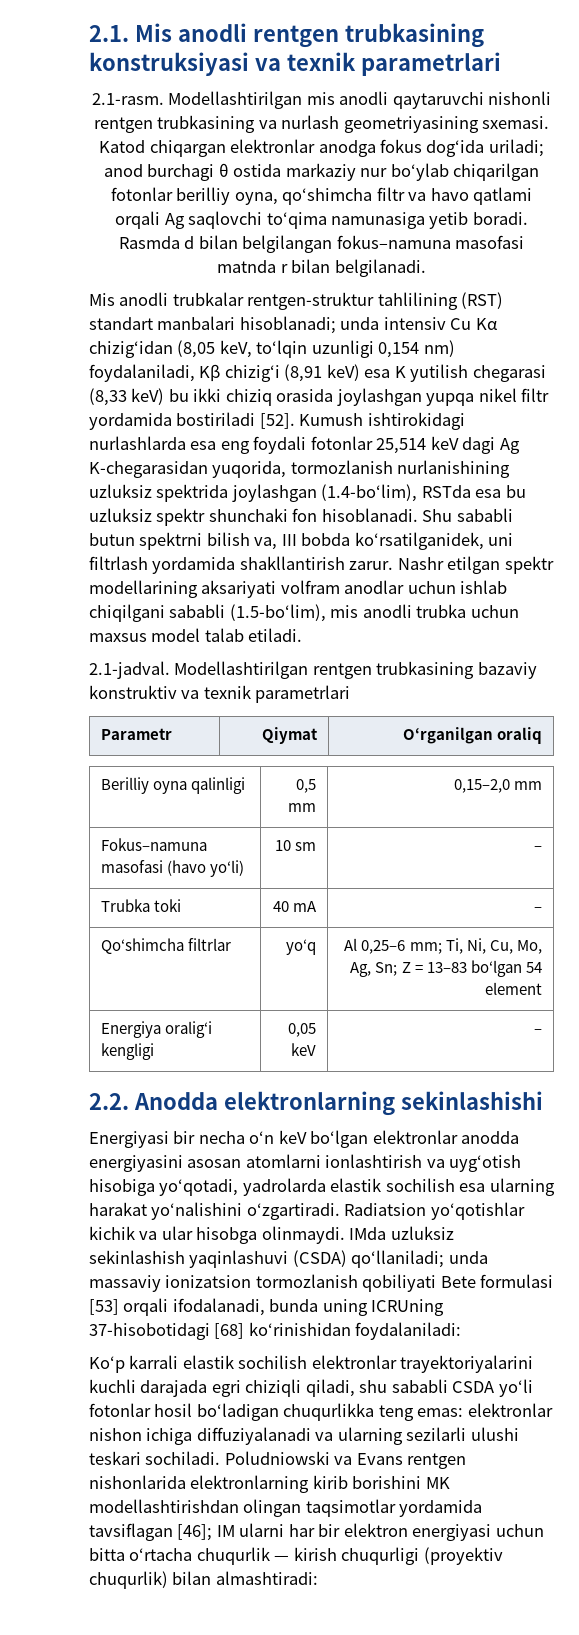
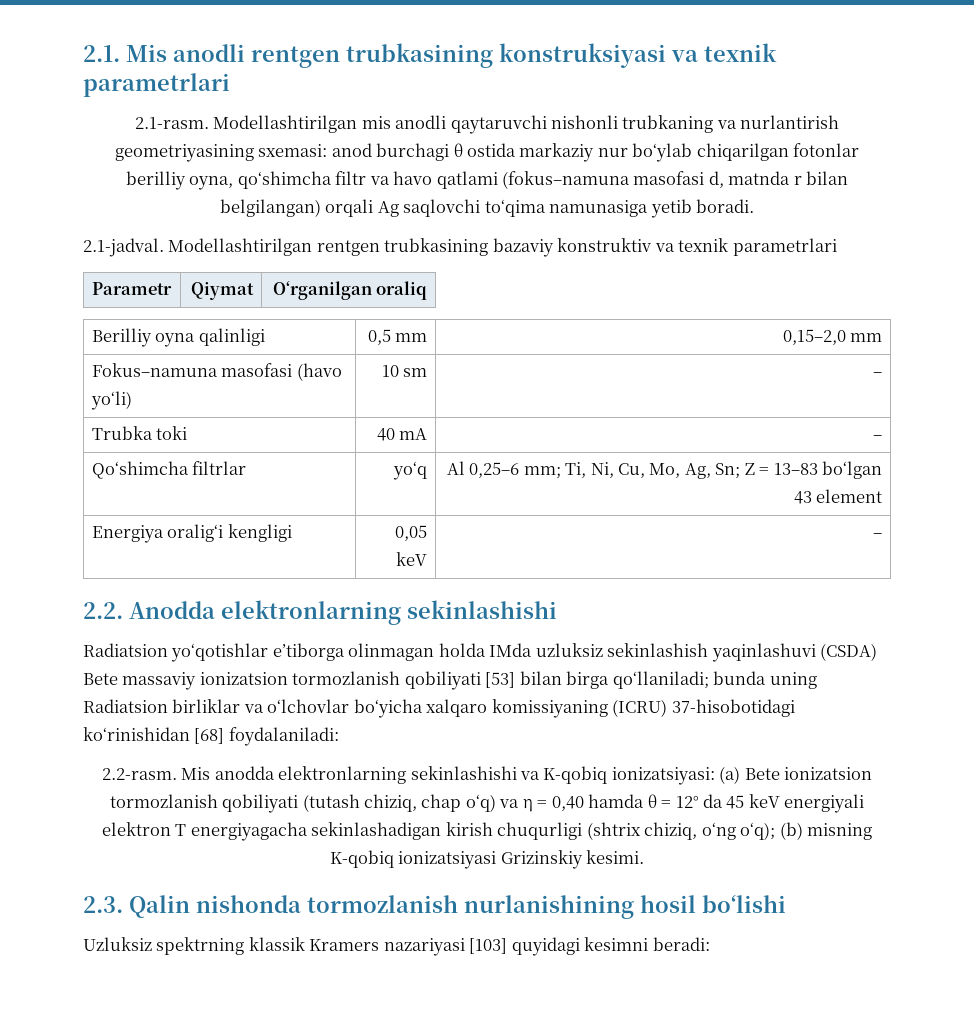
[93,115,550,133] [99,139,544,157] rentgen trubkasining va nurlash geometriyasining sxemasi. Katod chiqargan elektronlar anodga fokus dog‘ida uriladi; -> [622,115,840,133] [114,144,328,162] trubkaning va nurlantirish geometriyasining sxemasi:
(533, 196) none -> [501,171,849,189] [219,199,321,217] (fokus–namuna masofasi d, matnda r bilan belgilangan)
[118,235,525,253] [217,259,426,277] [89,292,504,310] [89,316,498,334] [89,340,455,358] [89,364,546,382] [89,388,550,406] [89,412,465,430] [89,436,520,454] [89,460,511,478] [89,484,526,502] [89,508,513,526] [89,532,514,550] [89,556,554,574] [89,580,508,598] [89,604,519,622] [89,628,303,642] Rasmda d bilan belgilangan fokus–namuna masofasi matnda r bilan belgilanadi. // Mis anodli trubkalar rentgen-struktur tahlilining (RST) standart manbalari hisoblanadi; unda intensiv Cu Kα chizig‘idan (8,05 keV, to‘lqin uzunligi 0,154 nm) foydalaniladi, Kβ chizig‘i (8,91 keV) esa K yutilish chegarasi (8,33 keV) bu ikki chiziq orasida joylashgan yupqa nikel filtr yordamida bostiriladi [52]. Kumush ishtirokidagi nurlashlarda esa eng foydali fotonlar 25,514 keV dagi Ag K-chegarasidan yuqorida, tormozlanish nurlanishining uzluksiz spektrida joylashgan (1.4-bo‘lim), RSTda esa bu uzluksiz spektr shunchaki fon hisoblanadi. Shu sababli butun spektrni bilish va, III bobda ko‘rsatilganidek, uni filtrlash yordamida shakllantirish zarur. Nashr etilgan spektr modellarining aksariyati volfram anodlar uchun ishlab chiqilgani sababli (1.5-bo‘lim), mis anodli trubka uchun maxsus model talab etiladi. -> (755, 206) none
[525,962,542,973] 54 -> [793,491,812,504] 43
[89,1130,520,1148] [89,1154,522,1172] [89,1178,555,1196] [89,1202,525,1220] [89,1226,345,1244] Energiyasi bir necha o‘n keV bo‘lgan elektronlar anodda energiyasini asosan atomlarni ionlashtirish va uyg‘otish hisobiga yo‘qotadi, yadrolarda elastik sochilish esa ularning harakat yo‘nalishini o‘zgartiradi. Radiatsion yo‘qotishlar kichik va ular hisobga olinmaydi. -> [83,643,486,662] Radiatsion yo‘qotishlar e’tiborga olinmagan holda
[351,1250,488,1268] qo‘llaniladi; unda -> [83,673,118,685] Bete
[440,1274,554,1288] [89,1298,445,1316] [89,1322,462,1340] [89,1355,534,1373] [89,1379,533,1397] [89,1403,553,1421] [89,1427,519,1445] [89,1451,467,1469] [89,1475,450,1493] [89,1499,483,1517] [89,1523,544,1541] [89,1547,503,1565] [89,1571,318,1589] Bete formulasi [53] orqali ifodalanadi, bunda uning ICRUning 37-hisobotidagi [68] ko‘rinishidan foydalaniladi: // Ko‘p karrali elastik sochilish elektronlar trayektoriyalarini kuchli darajada egri chiziqli qiladi, shu sababli CSDA yo‘li fotonlar hosil bo‘ladigan chuqurlikka teng emas: elektronlar nishon ichiga diffuziyalanadi va ularning sezilarli ulushi teskari sochiladi. Poludniowski va Evans rentgen nishonlarida elektronlarning kirib borishini MK modellashtirishdan olingan taqsimotlar yordamida tavsiflagan [46]; IM ularni har bir elektron energiyasi uchun bitta o‘rtacha chuqurlik — kirish chuqurligi (proyektiv chuqurlik) bilan almashtiradi: -> [485,671,817,689] [83,699,795,718] [83,727,339,746] [101,766,873,785] [109,794,865,813] [101,822,873,841] [329,850,645,869] [83,895,786,919] [83,937,710,956] [53] bilan birga qo‘llaniladi; bunda uning Radiatsion birliklar va o‘lchovlar bo‘yicha xalqaro komissiyaning (ICRU) 37-hisobotidagi ko‘rinishidan [68] foydalaniladi: // 2.2-rasm. Mis anodda elektronlarning sekinlashishi va K-qobiq ionizatsiyasi: (a) Bete ionizatsion tormozlanish qobiliyati (tutash chiziq, chap o‘q) va η = 0,40 hamda θ = 12° da 45 keV energiyali elektron T energiyagacha sekinlashadigan kirish chuqurligi (shtrix chiziq, o‘ng o‘q); (b) misning K-qobiq ionizatsiyasi Grizinskiy kesimi. // 2.3. Qalin nishonda tormozlanish nurlanishining hosil bo‘lishi // Uzluksiz spektrning klassik Kramers nazariyasi [103] quyidagi kesimni beradi:

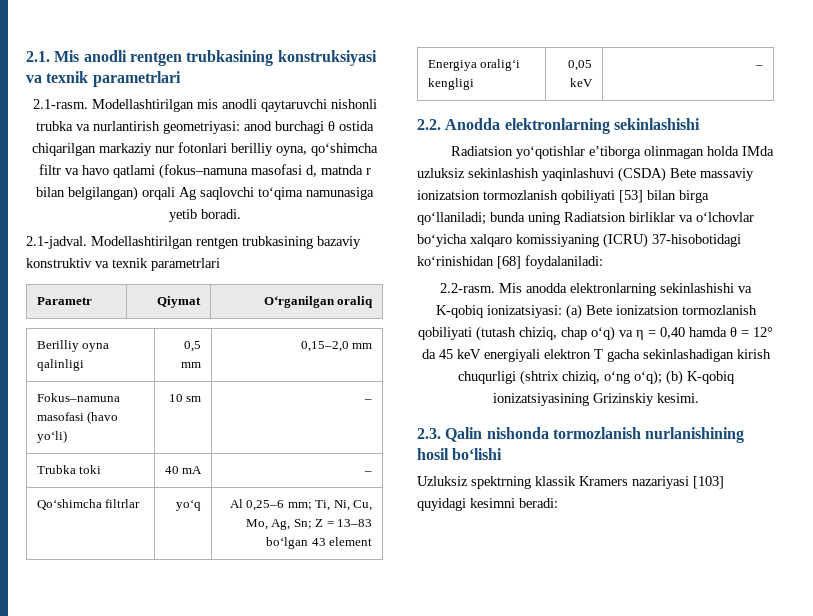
[622,115,714,133] trubkaning -> [36,121,73,131] trubka
[114,144,328,162] geometriyasining sxemasi: -> [163,121,240,134] geometriyasi:
(516, 150) none -> [32,143,96,156] chiqarilgan
[632,143,860,162] bo‘ylab chiqarilgan fotonlar -> [178,142,227,153] fotonlari
[190,822,308,841] energiyagacha -> [606,349,640,362] gacha
[807,823,873,840] [329,850,497,869] misning K-qobiq ionizatsiyasi -> [686,371,734,384] [492,393,589,406] K-qobiq ionizatsiyasining

